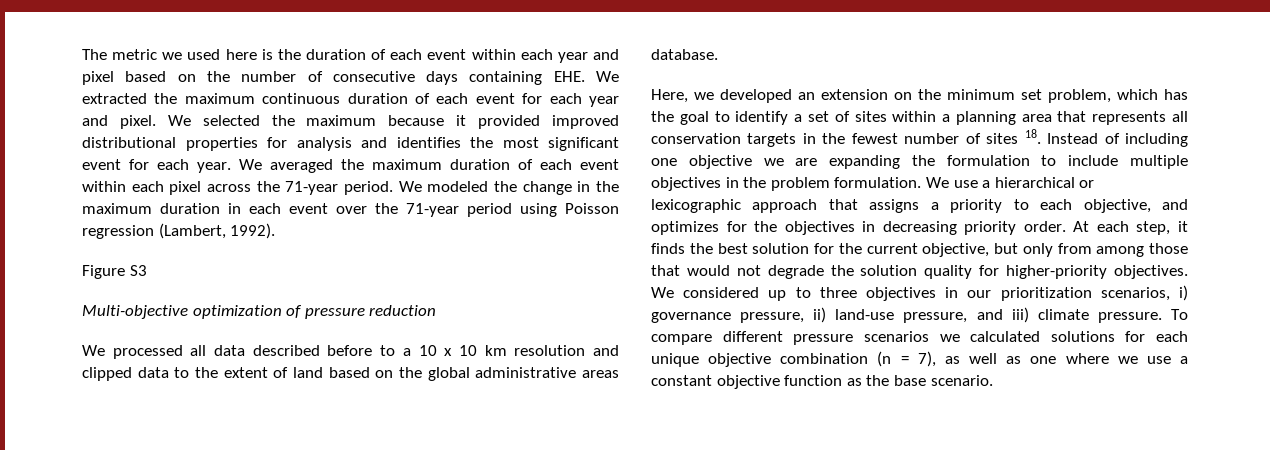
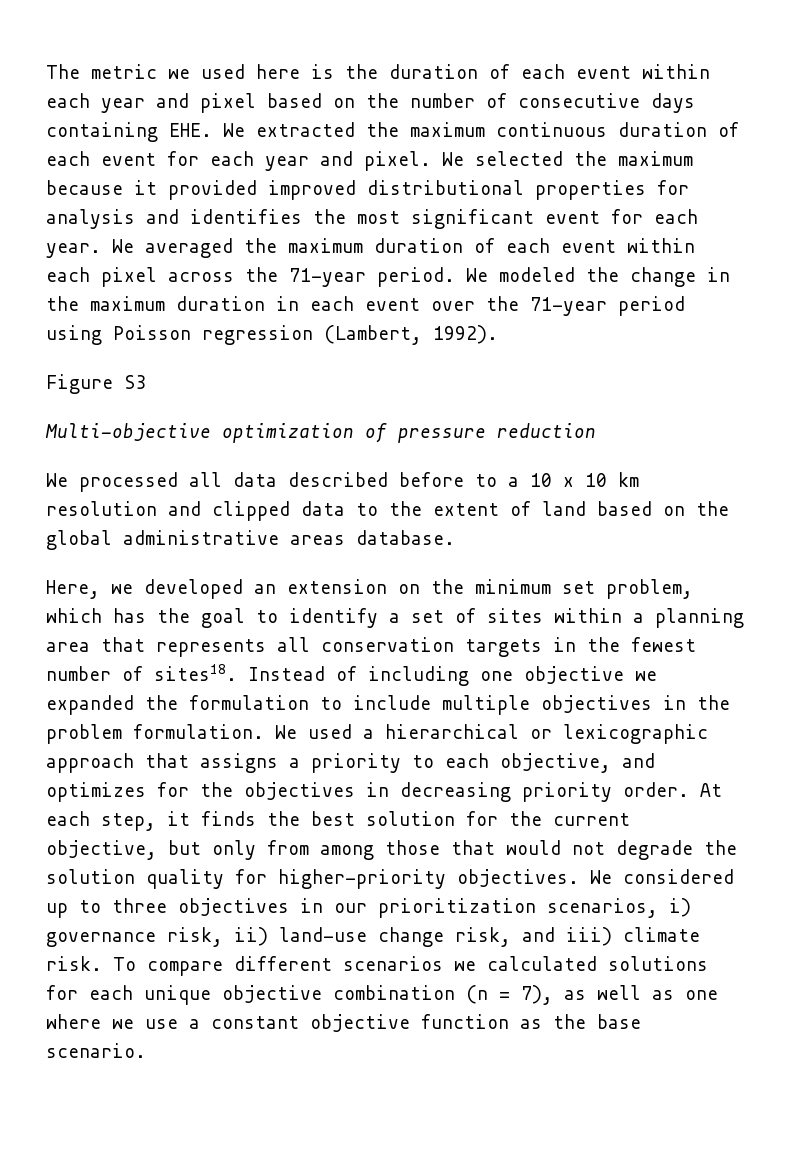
[986,129,1041,144] sites 18. -> [154,664,237,681] sites18.
[795,155,901,169] are expanding -> [46,695,134,715] expanded
[953,180,978,188] use -> [308,724,352,739] used
[740,312,805,323] pressure, -> [167,927,223,947] risk,
[903,312,968,323] pressure, -> [378,927,511,947] change risk,
[1097,312,1162,323] pressure. -> [46,956,102,971] risk.
[793,334,854,345] pressure -> (332, 963) none

